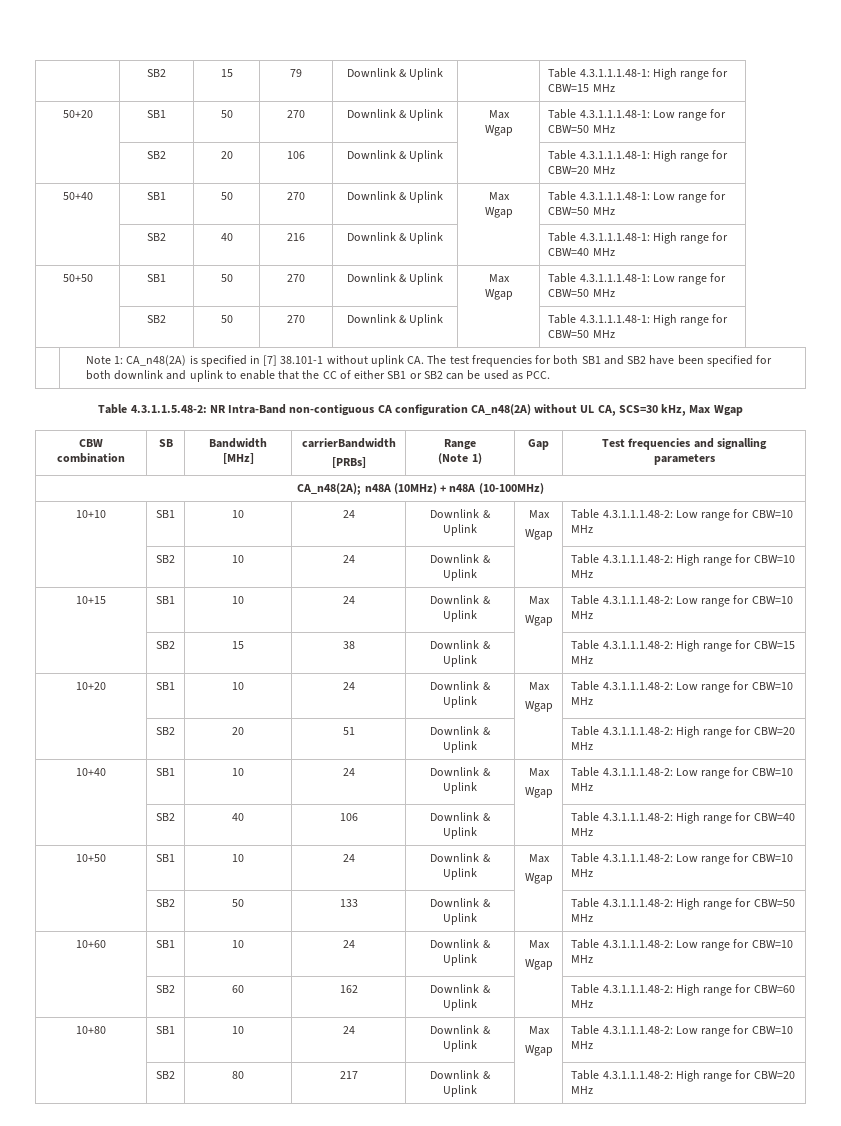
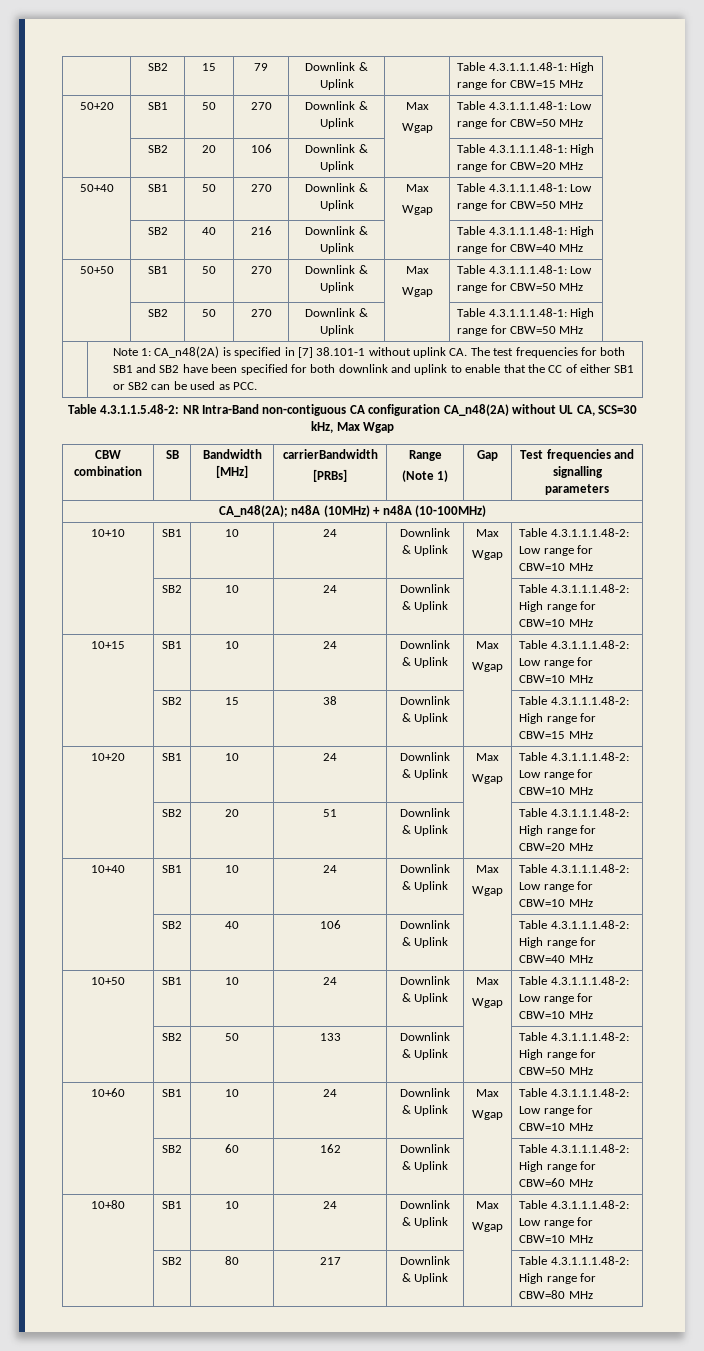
[753,1071,795,1079] CBW=20 -> [519,1290,566,1299] CBW=80

